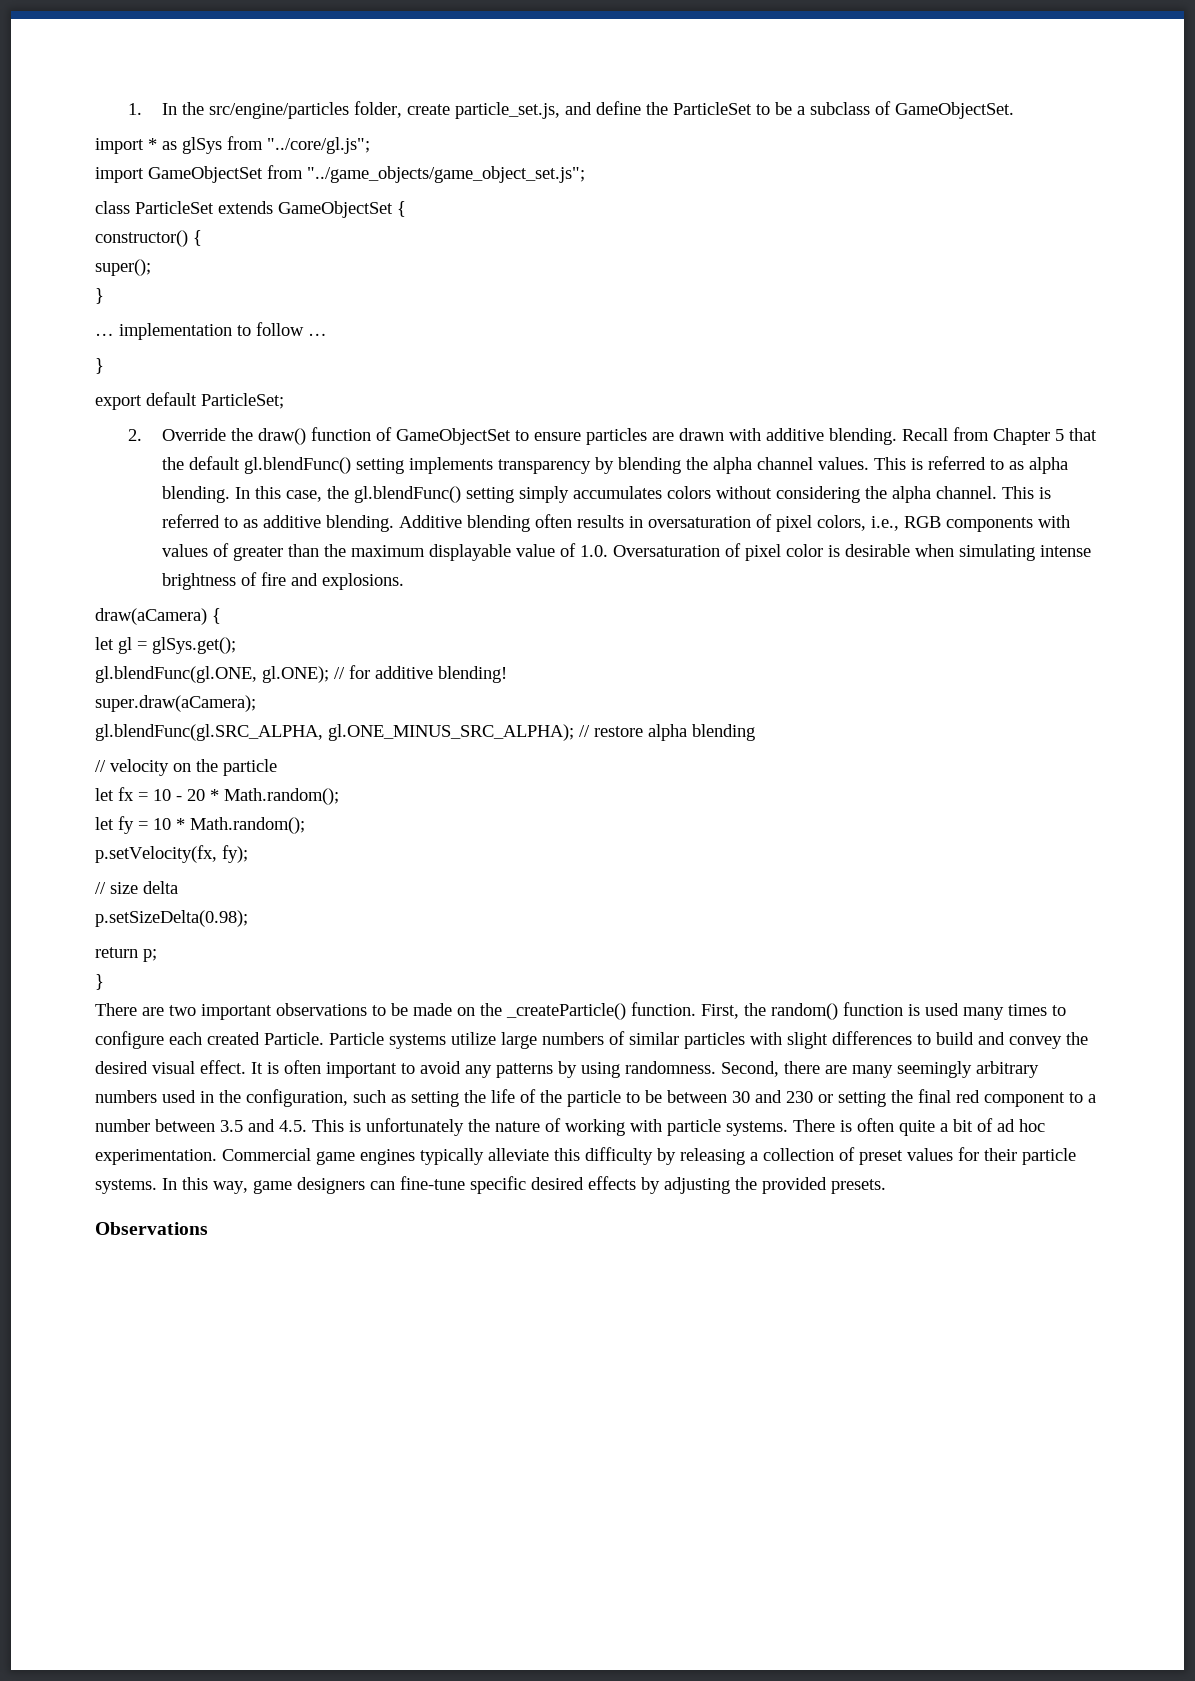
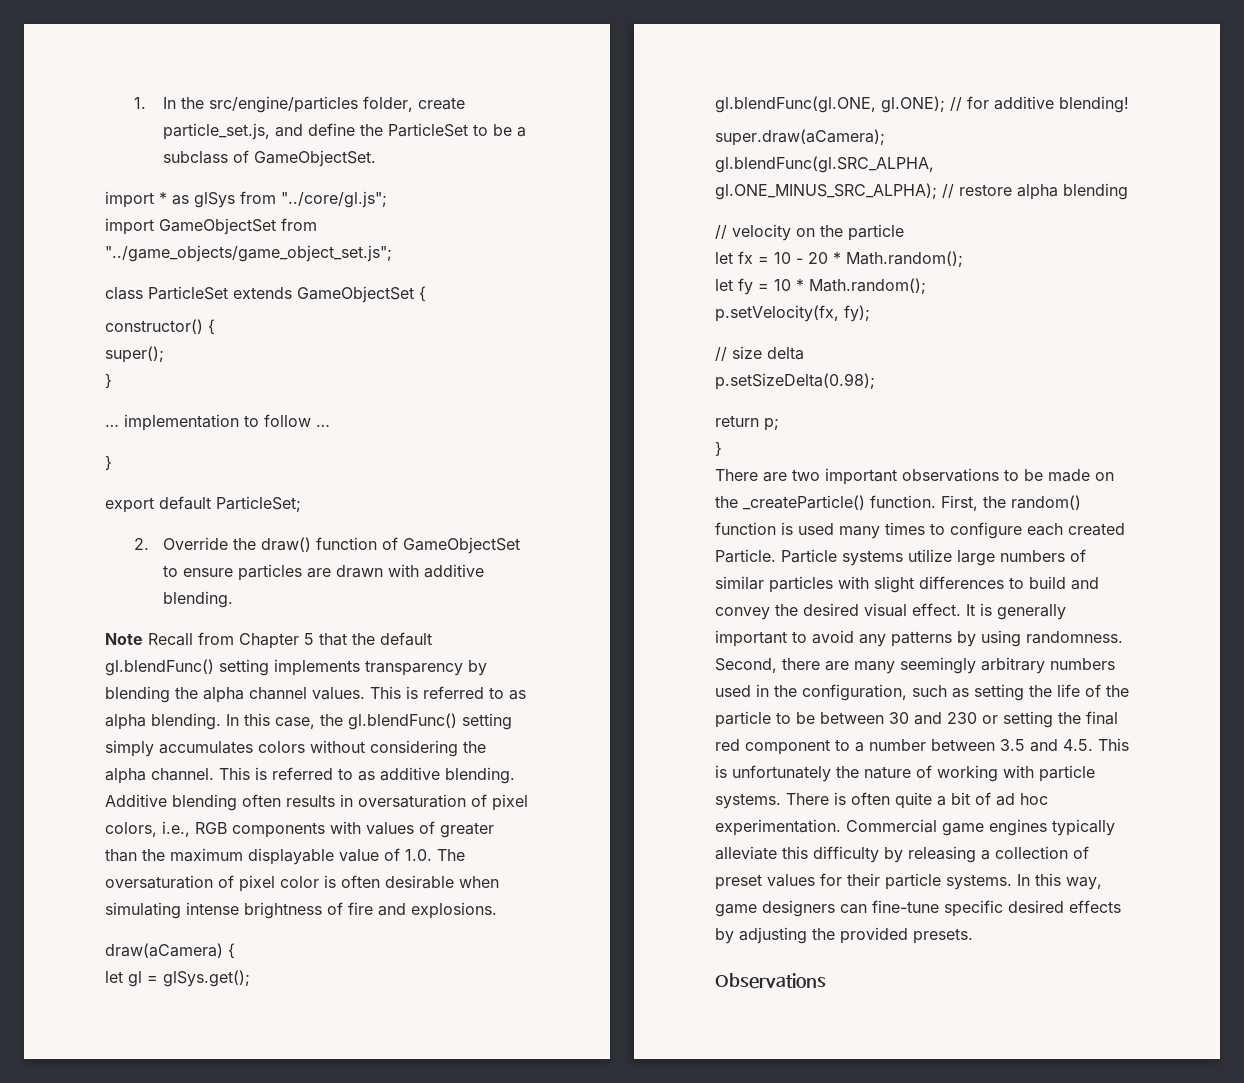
(897, 436) none -> [105,633,143,645] // Note
[612,545,720,557] Oversaturation -> [437,849,465,861] [105,875,213,889] The oversaturation
(840, 551) none -> [341,875,380,888] often
[284,1060,321,1074] often -> [997,604,1066,620] generally

